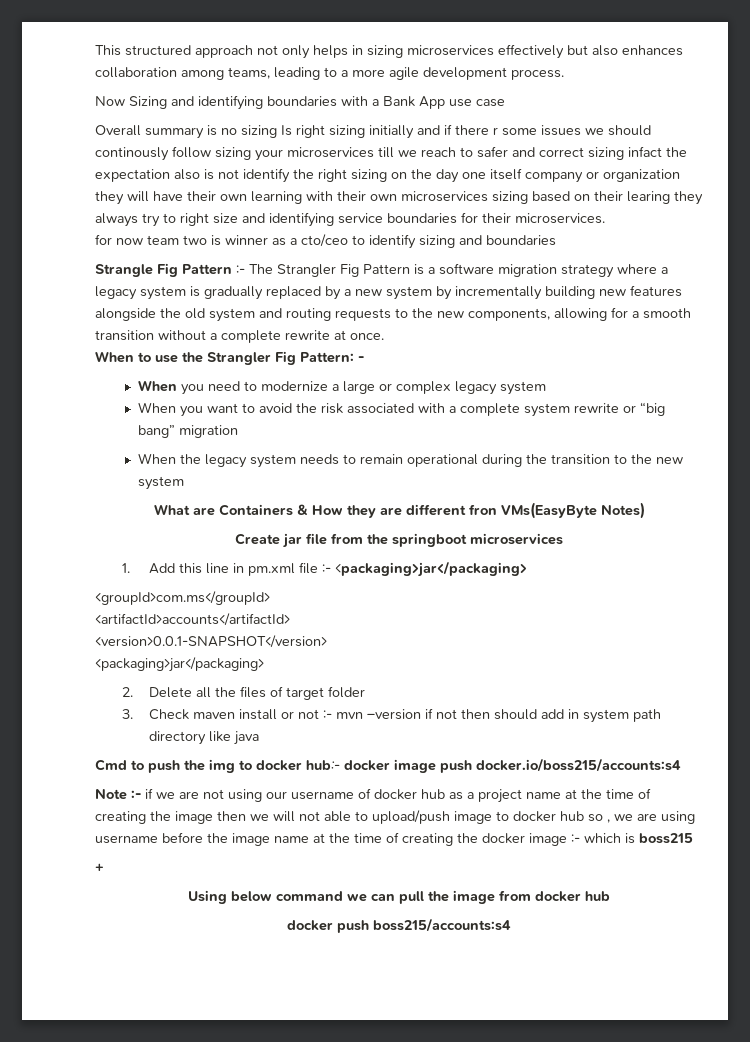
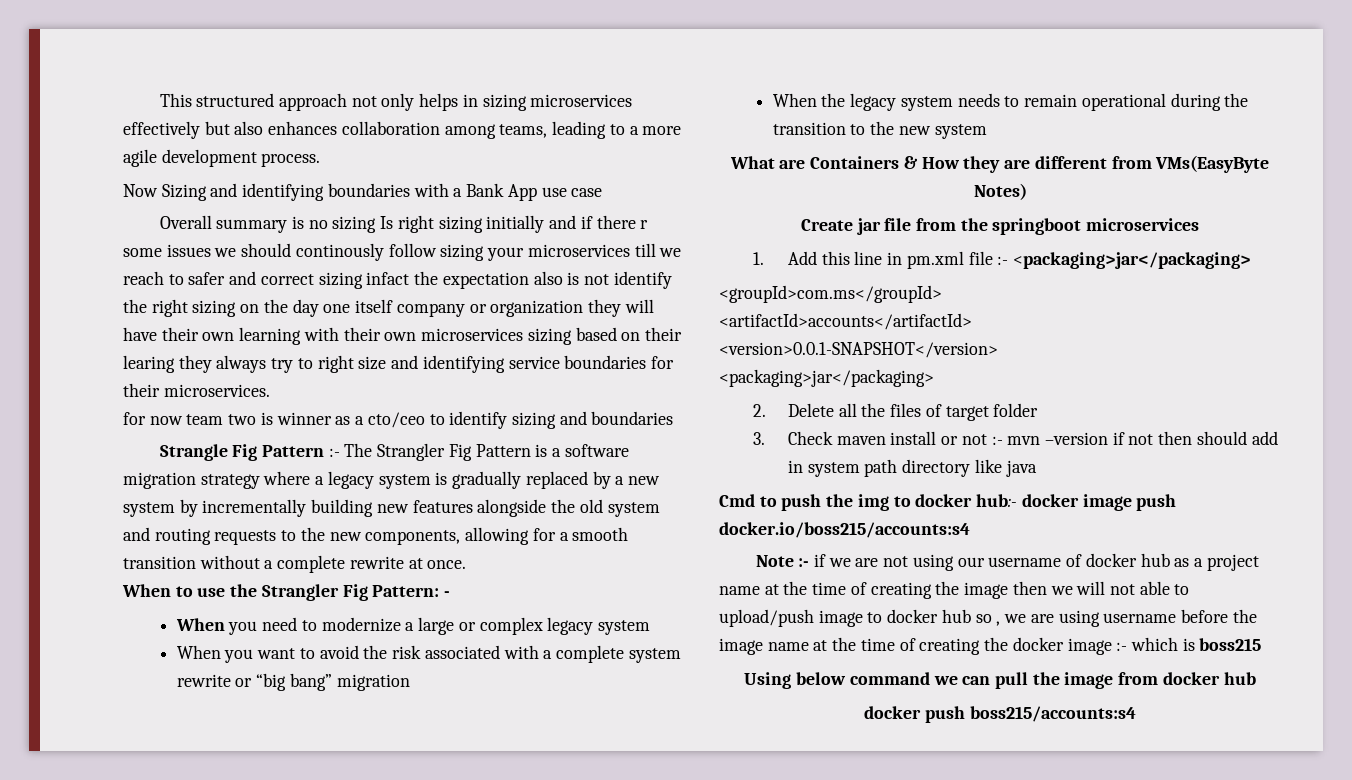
[468,504,497,515] fron -> [1111,156,1152,169] from
[95,863,104,872] // + -> (1262, 644) none

